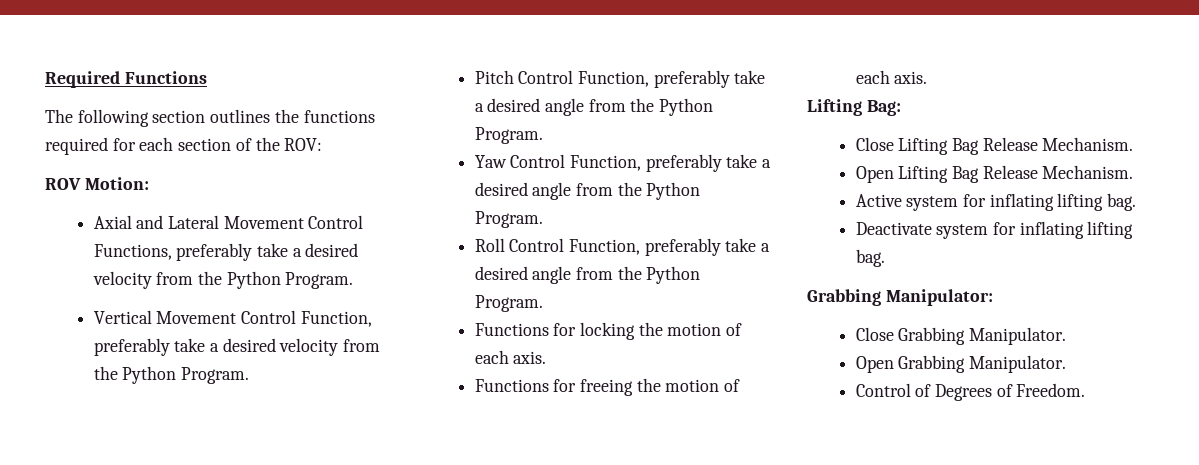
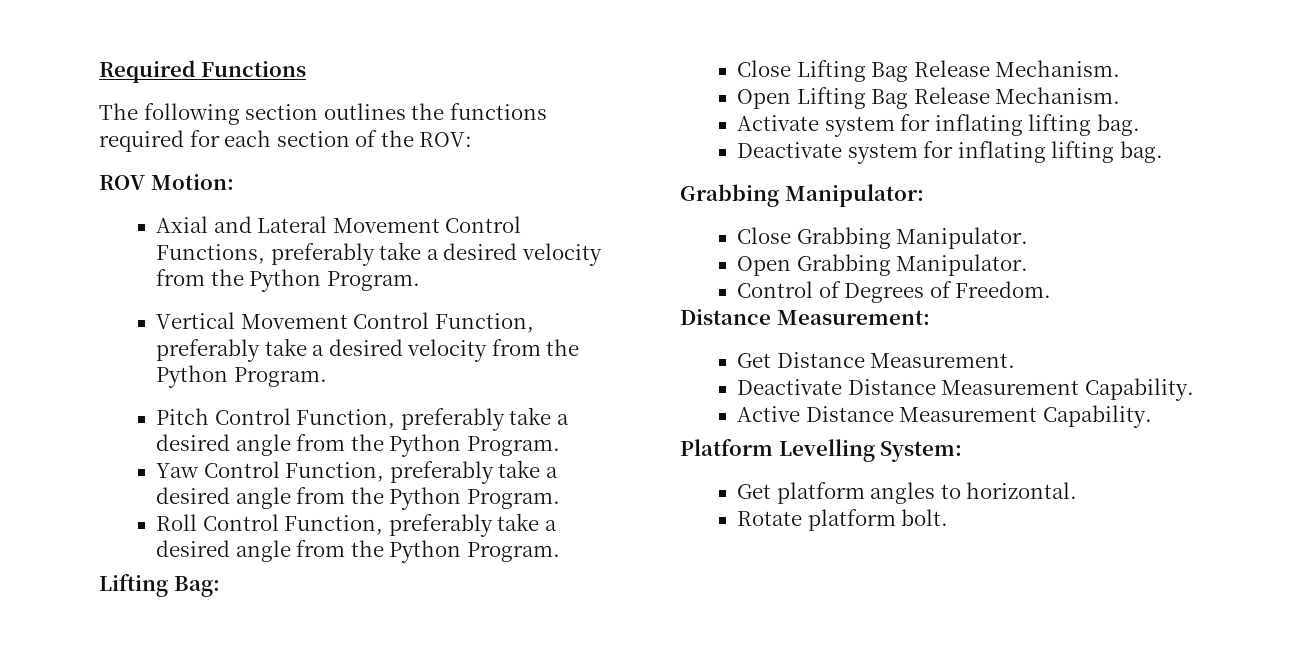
[474,322,743,340] [474,350,547,364] [474,378,741,396] [855,70,928,84] // Functions for locking the motion of each axis. // Functions for freeing the motion of each axis. -> (560, 552) none
[855,194,902,207] Active -> [737,115,820,131] Activate
(1086, 390) none -> [680,309,930,325] [737,352,1016,368] [737,378,1194,401] [737,405,1152,428] [680,439,963,462] [737,482,1078,504] [737,509,949,531] // Distance Measurement: // Get Distance Measurement. // Deactivate Distance Measurement Capability. // Active Distance Measurement Capability. // Platform Levelling System: // Get platform angles to horizontal. // Rotate platform bolt.

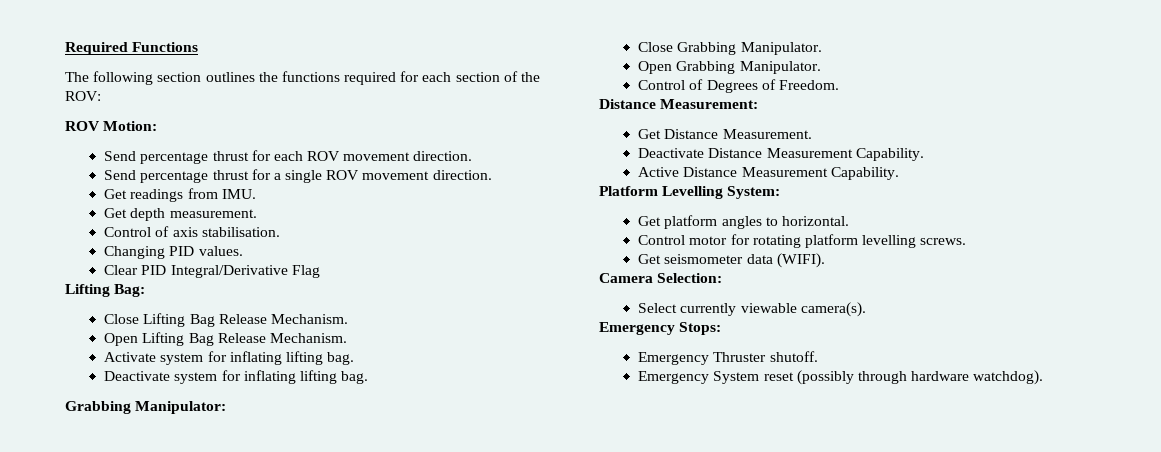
[156,216,522,233] [156,242,602,266] [156,269,420,292] [156,312,534,333] [156,338,580,362] [156,365,327,388] [156,407,569,431] [156,434,560,457] [156,460,558,484] [156,487,560,510] [156,513,557,537] [156,540,560,563] Axial and Lateral Movement Control Functions, preferably take a desired velocity from the Python Program. // Vertical Movement Control Function, preferably take a desired velocity from the Python Program. // Pitch Control Function, preferably take a desired angle from the Python Program. // Yaw Control Function, preferably take a desired angle from the Python Program. // Roll Control Function, preferably take a desired angle from the Python Program. -> [104,150,473,164] [104,169,492,183] [104,188,256,202] [104,208,257,221] [104,226,280,237] [104,246,243,259] [104,265,320,278] Send percentage thrust for each ROV movement direction. // Send percentage thrust for a single ROV movement direction. // Get readings from IMU. // Get depth measurement. // Control of axis stabilisation. // Changing PID values. // Clear PID Integral/Derivative Flag
[737,509,949,531] Rotate platform bolt. -> [638,234,967,248] [638,253,825,268] [599,273,723,283] [638,302,866,317] [599,322,722,335] [638,351,818,365] [638,370,1044,385] Control motor for rotating platform levelling screws. // Get seismometer data (WIFI). // Camera Selection: // Select currently viewable camera(s). // Emergency Stops: // Emergency Thruster shutoff. // Emergency System reset (possibly through hardware watchdog).

